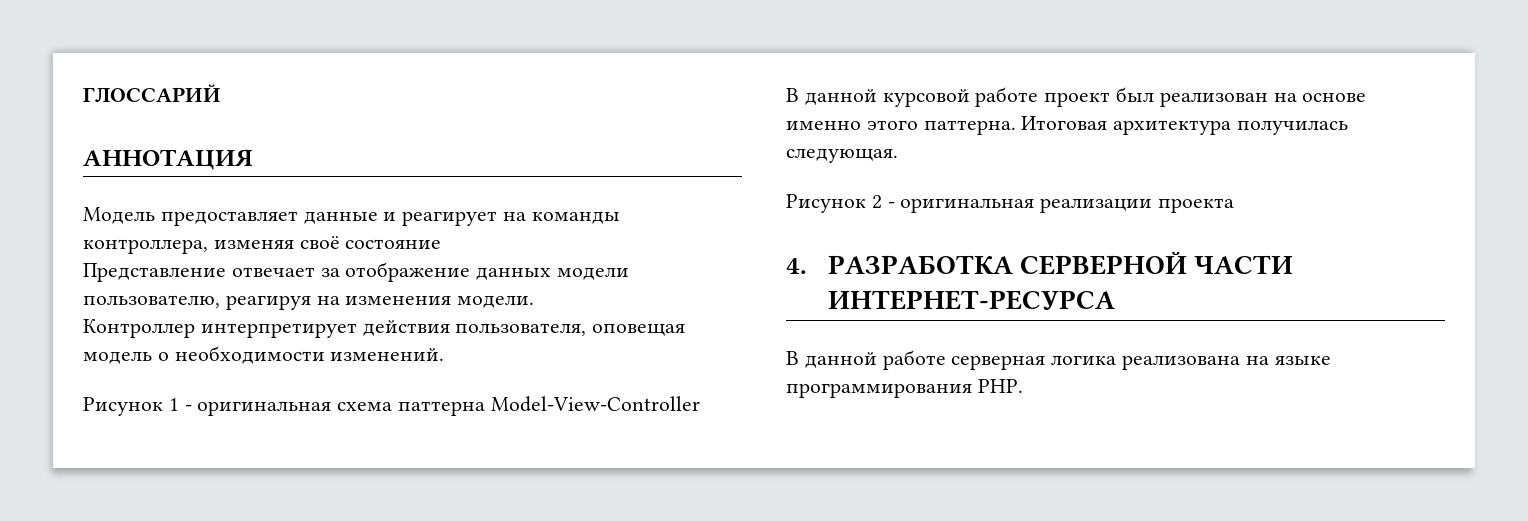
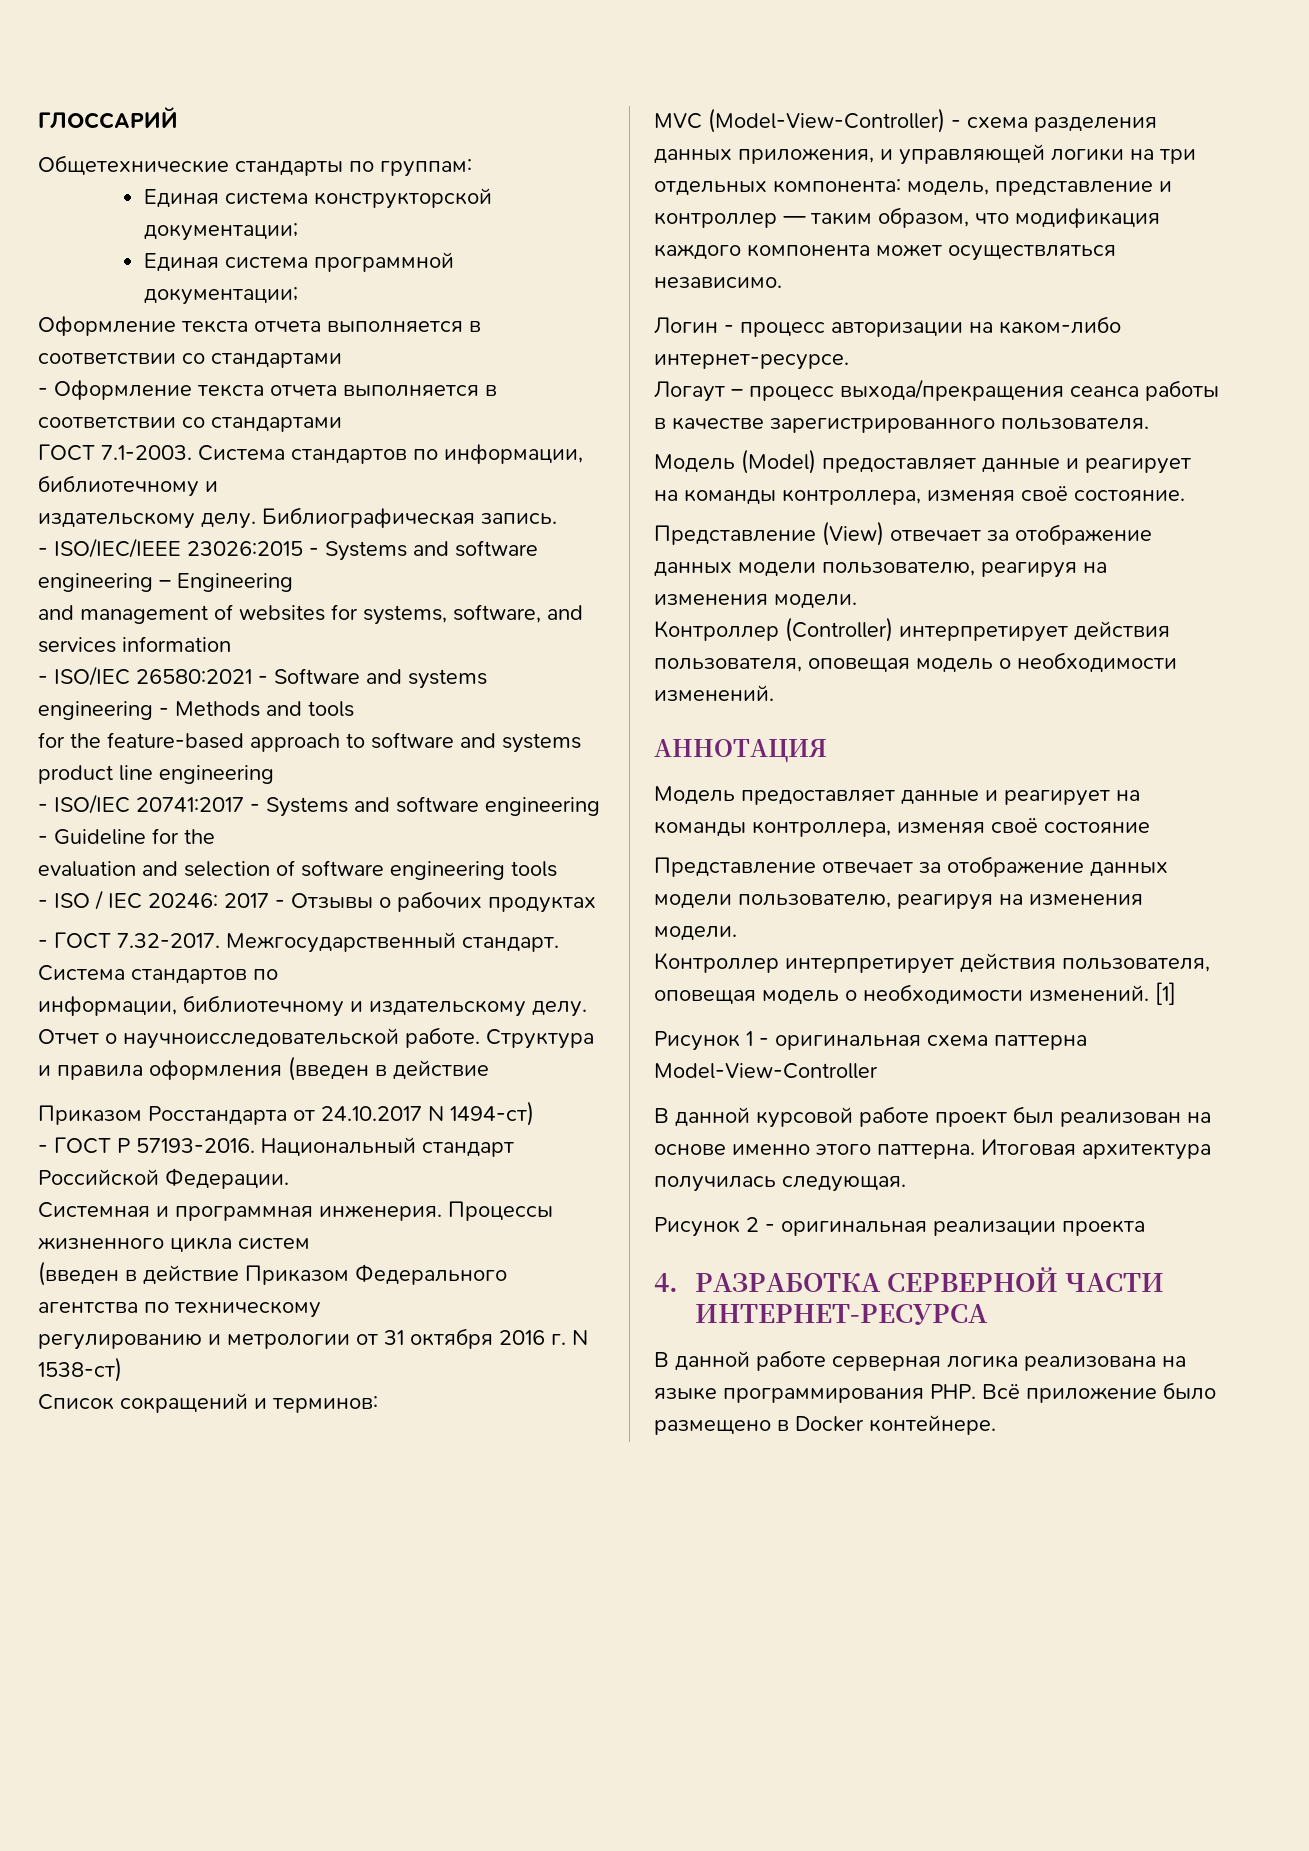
(221, 93) none -> [38,155,472,177] [143,188,492,209] [143,223,298,241] [143,252,454,272] [143,287,298,305] [38,316,481,336] [38,353,342,368] [38,380,497,400] [38,417,342,432] [38,444,583,464] [38,475,218,497] [38,507,557,529] [38,538,538,561] [38,573,293,592] [38,604,583,625] [38,636,231,653] [38,666,487,689] [38,701,354,720] [38,732,581,753] [38,765,274,784] [38,794,600,817] [38,828,215,845] [38,860,557,880] [38,890,596,913] [38,932,559,953] [38,965,278,984] [38,995,587,1017] [38,1027,594,1049] [38,1056,489,1081] [38,1101,534,1126] [38,1137,514,1157] [38,1168,289,1189] [38,1201,553,1221] [38,1237,310,1253] [38,1261,507,1286] [38,1301,321,1318] [38,1328,588,1350] [38,1357,122,1382] [38,1393,378,1413] [654,108,1157,133] [654,144,1196,165] [654,179,1172,196] [654,207,1160,228] [654,244,1116,261] [654,277,782,288] [654,316,1121,337] [654,354,849,370] [654,379,1219,402] [654,417,1149,433] [654,449,1191,474] [654,486,1185,505] [654,521,1152,546] [654,562,1107,578] [654,594,857,609] [654,617,1170,642] [654,652,1177,673] [654,685,774,701] // Общетехнические стандарты по группам: // Единая система конструкторской документации; // Единая система программной документации; // Оформление текста отчета выполняется в соответствии со стандартами // - Оформление текста отчета выполняется в соответствии со стандартами // ГОСТ 7.1-2003. Система стандартов по информации, библиотечному и // издательскому делу. Библиографическая запись. // - ISO/IEC/IEEE 23026:2015 - Systems and software engineering – Engineering // and management of websites for systems, software, and services information // - ISO/IEC 26580:2021 - Software and systems engineering - Methods and tools // for the feature-based approach to software and systems product line engineering // - ISO/IEC 20741:2017 - Systems and software engineering - Guideline for the // evaluation and selection of software engineering tools // - ISO / IEC 20246: 2017 - Отзывы о рабочих продуктах // - ГОСТ 7.32-2017. Межгосударственный стандарт. Система стандартов по // информации, библиотечному и издательскому делу. Отчет о научноисследовательской работе. Структура и правила оформления (введен в действие // Приказом Росстандарта от 24.10.2017 N 1494-ст) // - ГОСТ Р 57193-2016. Национальный стандарт Российской Федерации. // Системная и программная инженерия. Процессы жизненного цикла систем // (введен в действие Приказом Федерального агентства по техническому // регулированию и метрологии от 31 октября 2016 г. N 1538-ст) // Список сокращений и терминов: // MVC (Model-View-Controller) - схема разделения данных приложения, и управляющей логики на три отдельных компонента: модель, представление и контроллер — таким образом, что модификация каждого компонента может осуществляться независимо. // Логин - процесс авторизации на каком-либо интернет-ресурсе. // Логаут – процесс выхода/прекращения сеанса работы в качестве зарегистрированного пользователя. // Модель (Model) предоставляет данные и реагирует на команды контроллера, изменяя своё состояние. // Представление (View) отвечает за отображение данных модели пользователю, реагируя на изменения модели. // Контроллер (Controller) интерпретирует действия пользователя, оповещая модель о необходимости изменений.
(445, 354) none -> [1155,982,1176,1005] [1]
(1023, 386) none -> [982,1382,1216,1403] [654,1415,996,1435] Всё приложение было размещено в Docker контейнере.

